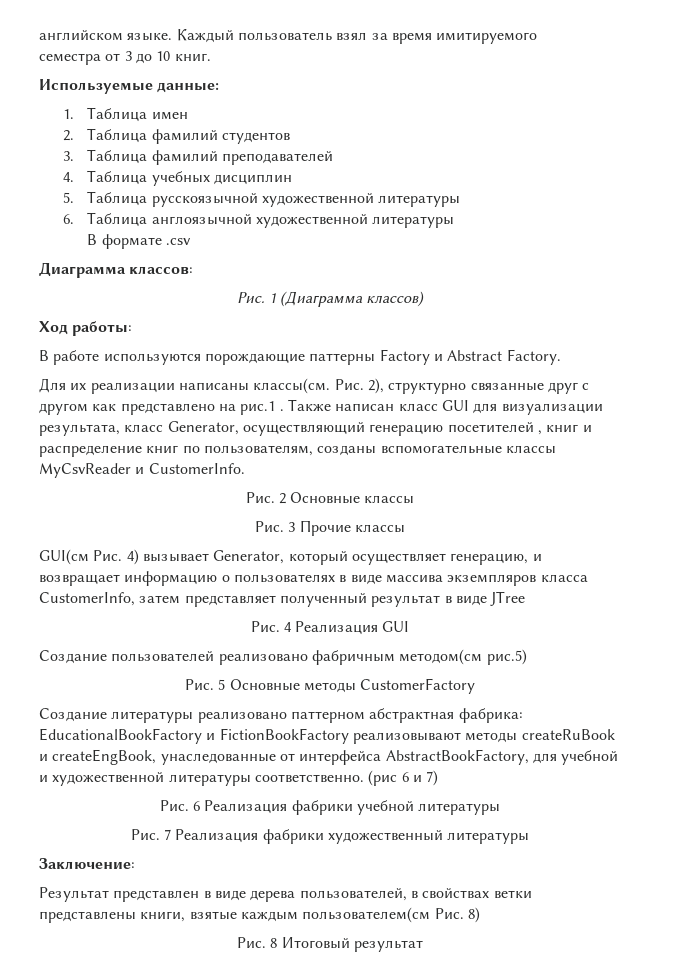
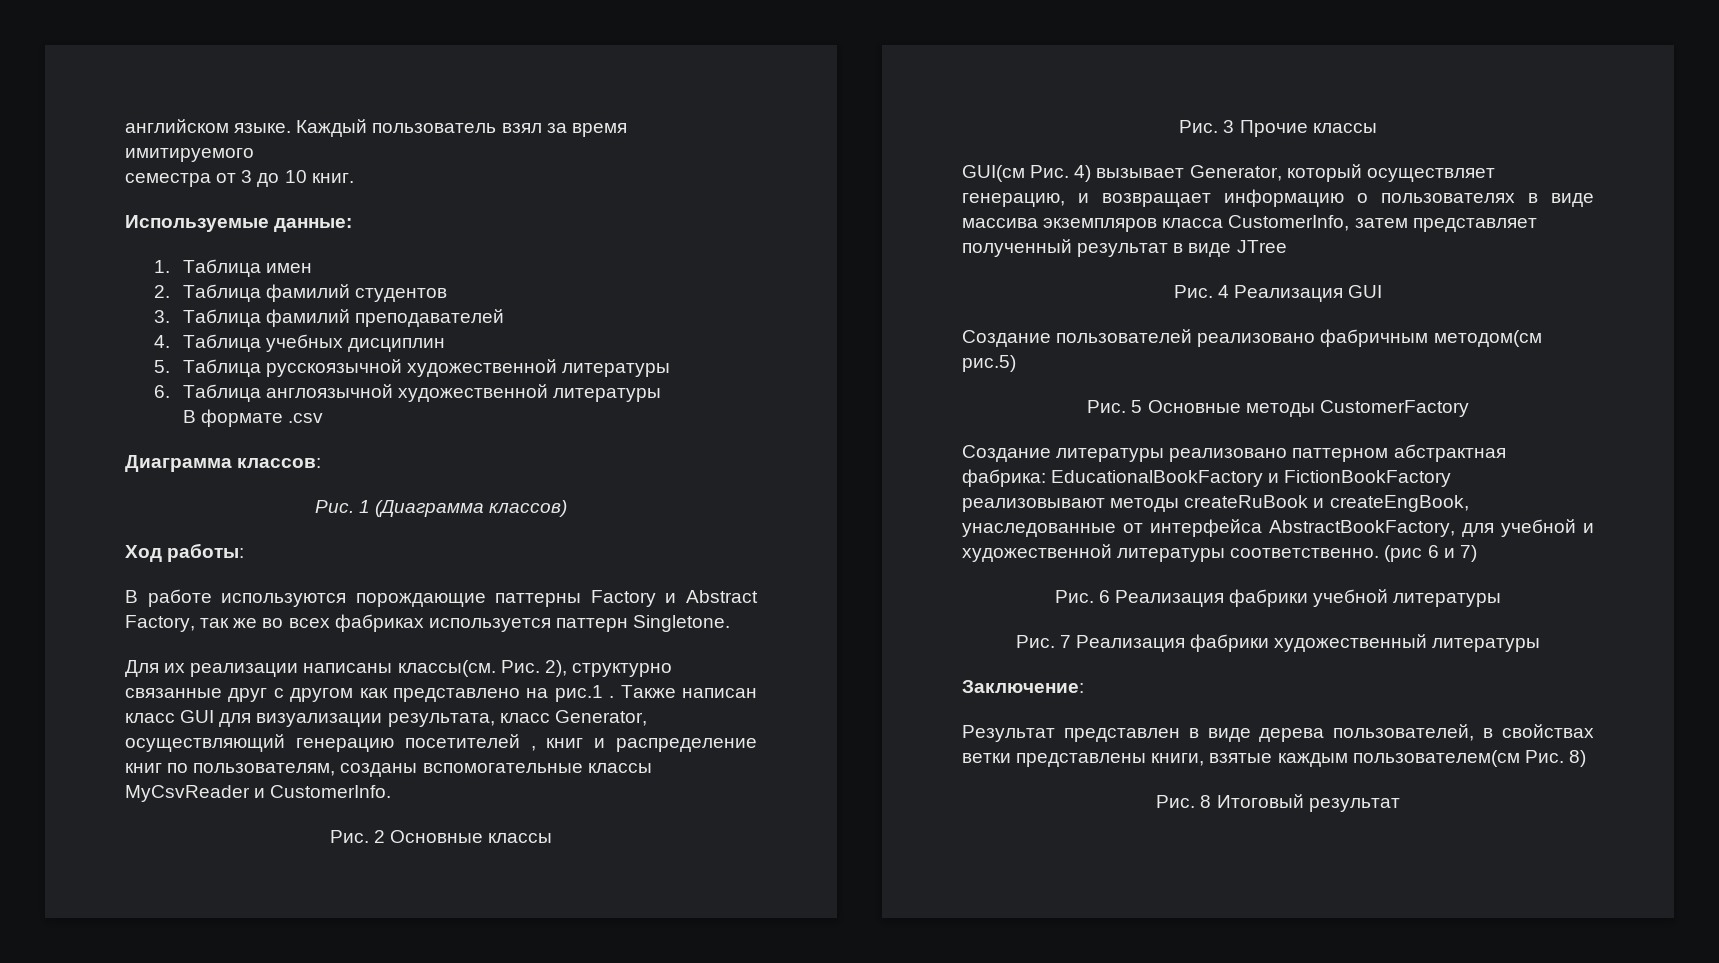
[506,349,561,365] Factory. -> [125,614,731,632] Factory, так же во всех фабриках используется паттерн Singletone.

